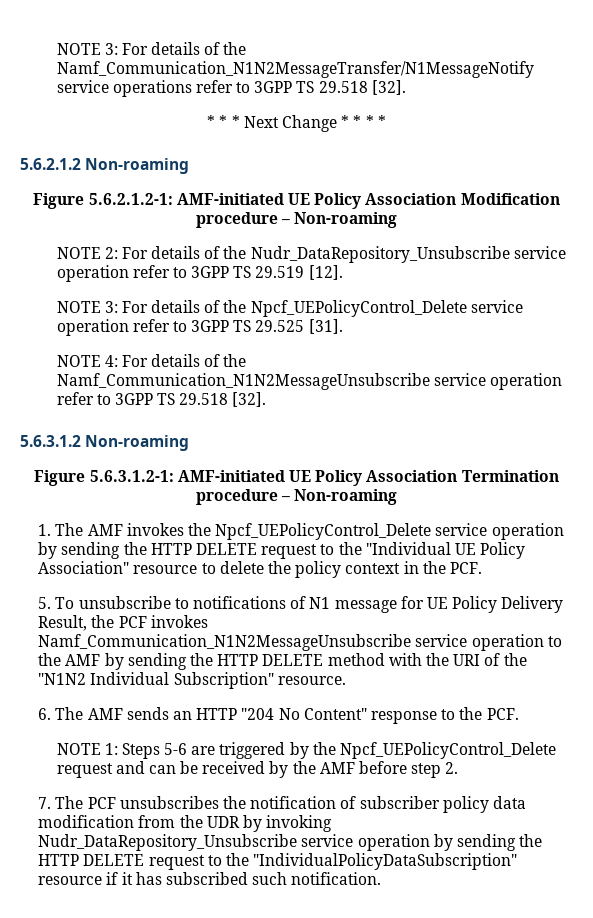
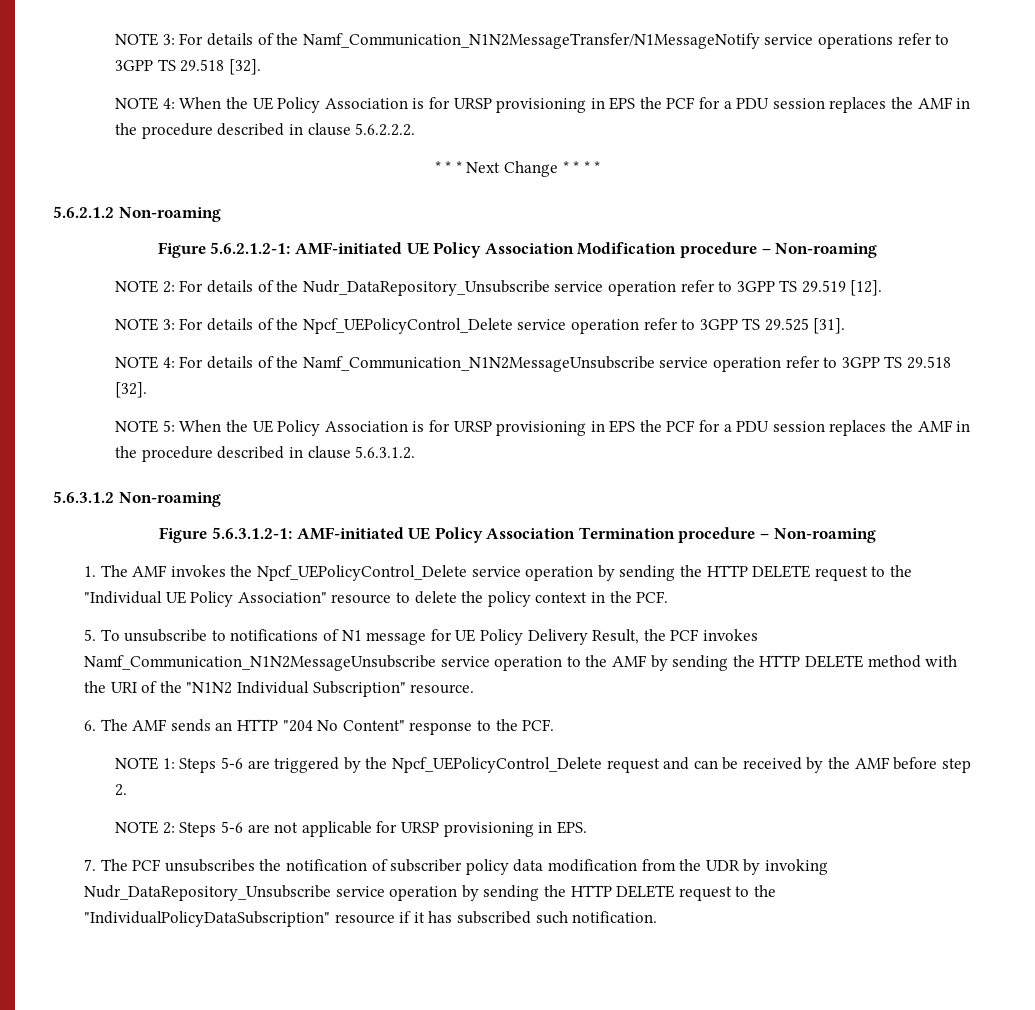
(406, 87) none -> [115,97,971,113] [115,123,416,139] // NOTE 4: When the UE Policy Association is for URSP provisioning in EPS the PCF for a PDU session replaces the AMF in the procedure described in clause 5.6.2.2.2.
(267, 399) none -> [115,420,971,436] [115,446,416,462] // NOTE 5: When the UE Policy Association is for URSP provisioning in EPS the PCF for a PDU session replaces the AMF in the procedure described in clause 5.6.3.1.2.
(459, 768) none -> [115,821,587,837] // NOTE 2: Steps 5-6 are not applicable for URSP provisioning in EPS.

